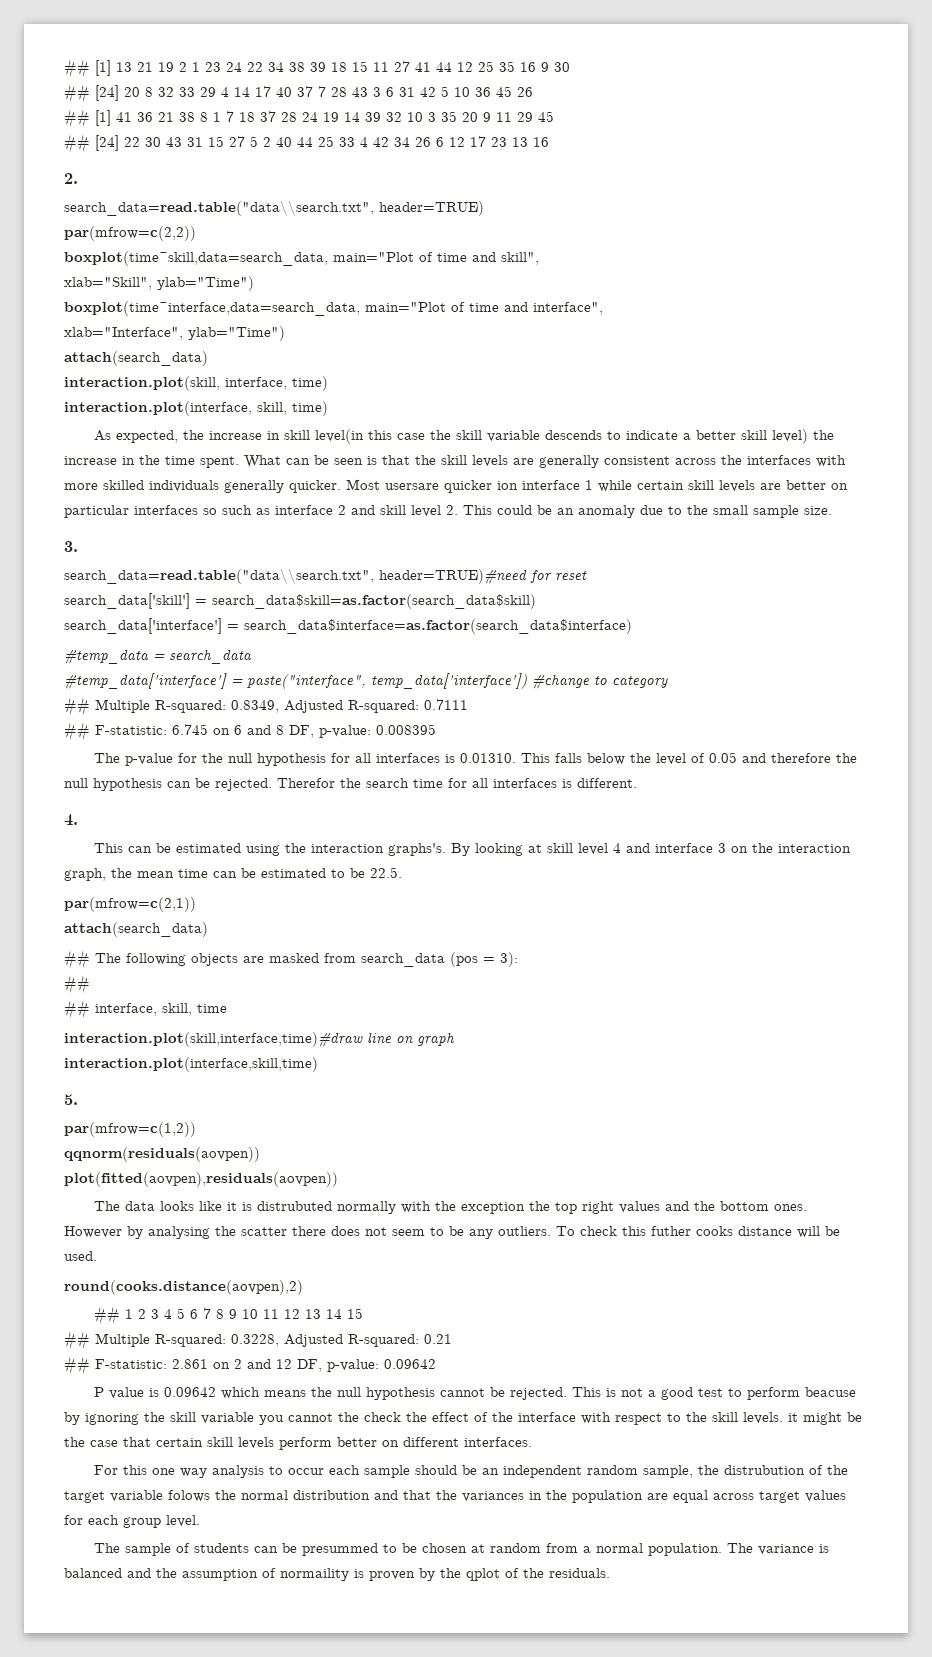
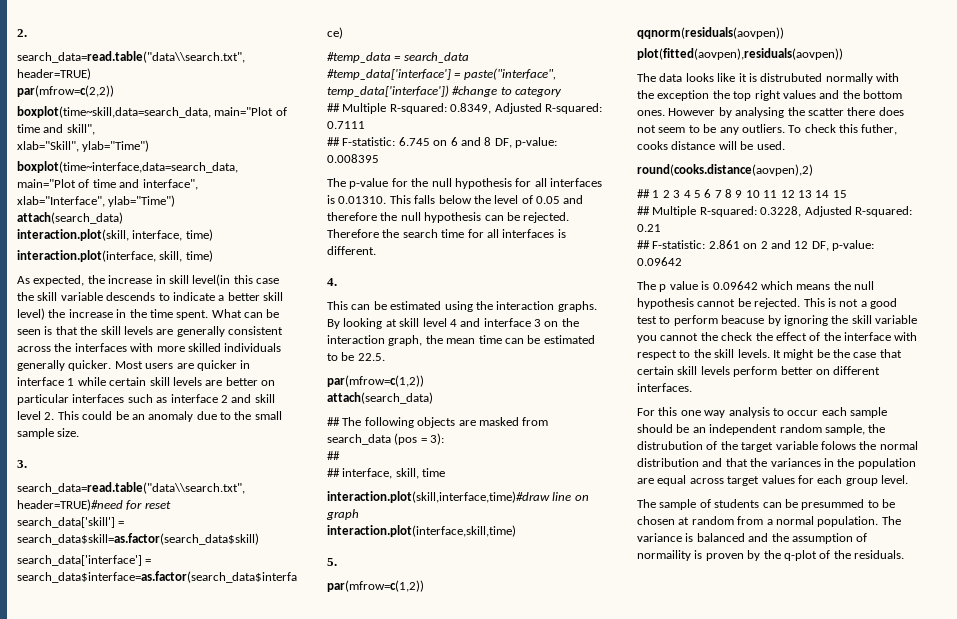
[64,59,570,78] [64,84,533,103] [64,109,554,128] [64,134,549,153] ## [1] 13 21 19 2 1 23 24 22 34 38 39 18 15 11 27 41 44 12 25 35 16 9 30 // ## [24] 20 8 32 33 29 4 14 17 40 37 7 28 43 3 6 31 42 5 10 36 45 26 // ## [1] 41 36 21 38 8 1 7 18 37 28 24 19 14 39 32 10 3 35 20 9 11 29 45 // ## [24] 22 30 43 31 15 27 5 2 40 44 25 33 4 42 34 26 6 12 17 23 13 16 // -> (17, 33) none
[385,480,518,493] usersare quicker ion -> [145,360,251,371] users are quicker in
[203,508,217,515] so -> (125, 398) none
[277,778,335,788] Therefor -> [327,229,379,238] Therefore
[388,843,447,856] graphs's. -> [557,301,597,312] graphs.
[64,897,196,912] par(mfrow=c(2,1)) -> [327,375,424,387] par(mfrow=c(1,2))
[651,1226,691,1236] futher -> [861,124,898,135] futher,
[94,1387,105,1397] P -> [637,281,667,292] The p
[788,1413,798,1422] it -> [772,350,781,358] It
[466,1568,500,1581] qplot -> [783,550,817,561] q-plot

